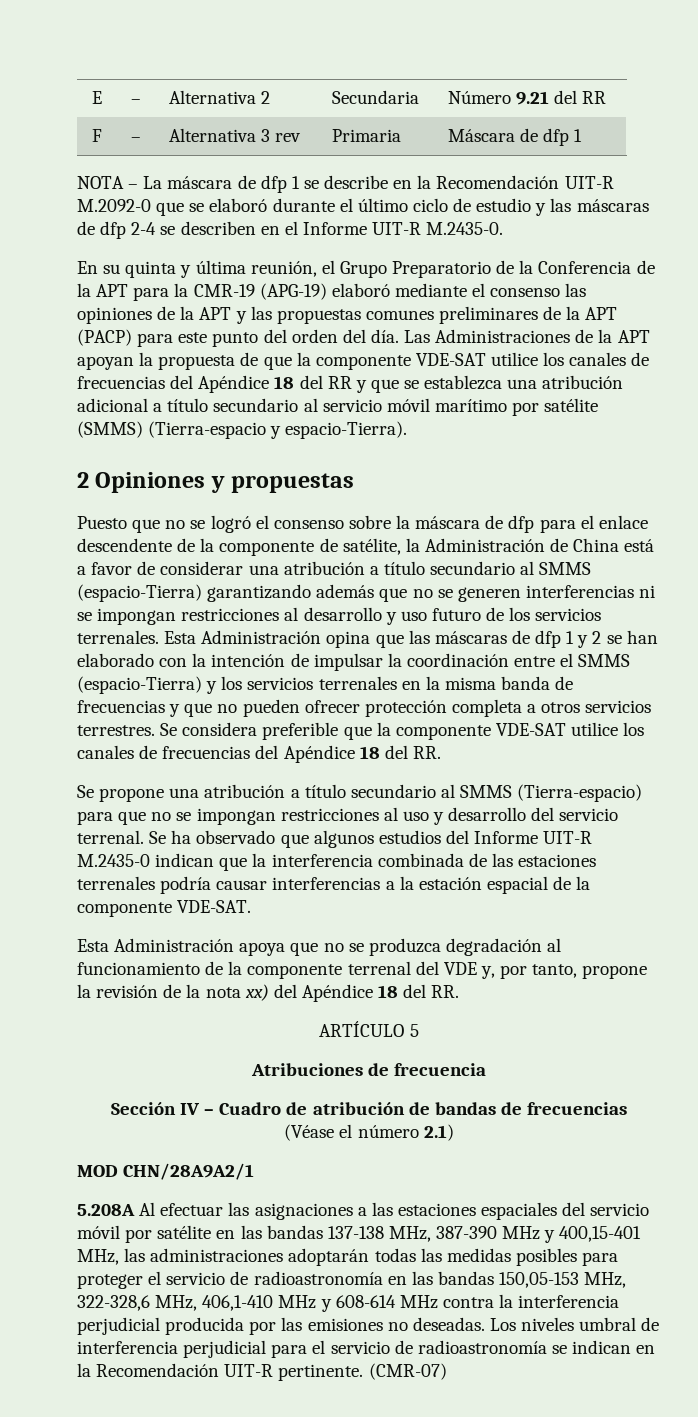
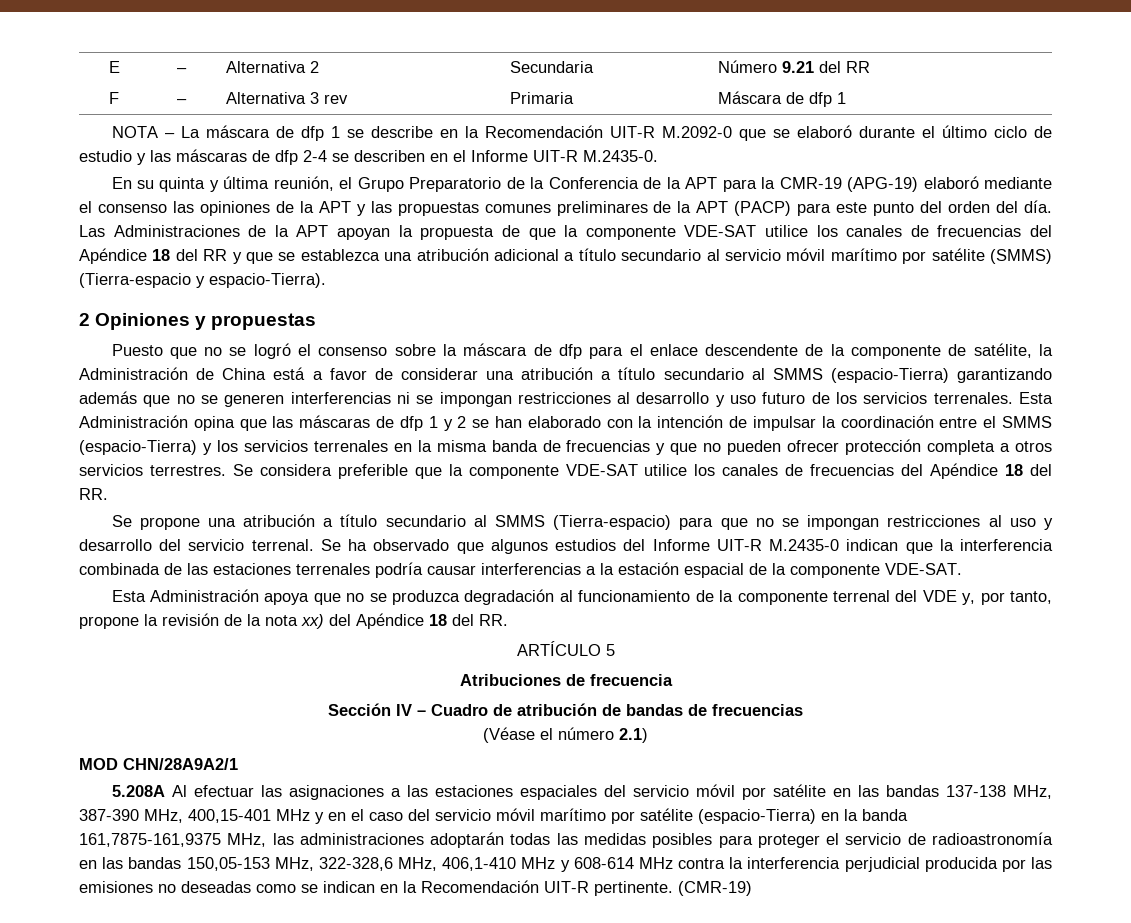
[502,1226,642,1243] MHz y 400,15-401 -> [144,808,908,824] [79,833,221,847] MHz, 400,15-401 MHz y en el caso del servicio móvil marítimo por satélite (espacio-Tierra) en la banda 161,7875-161,9375
[412,1317,660,1331] [77,1340,547,1358] deseadas. Los niveles umbral de interferencia perjudicial para el servicio de radioastronomía -> [181,881,296,893] deseadas como
[368,1363,447,1380] (CMR-07) -> [678,881,752,896] (CMR-19)

